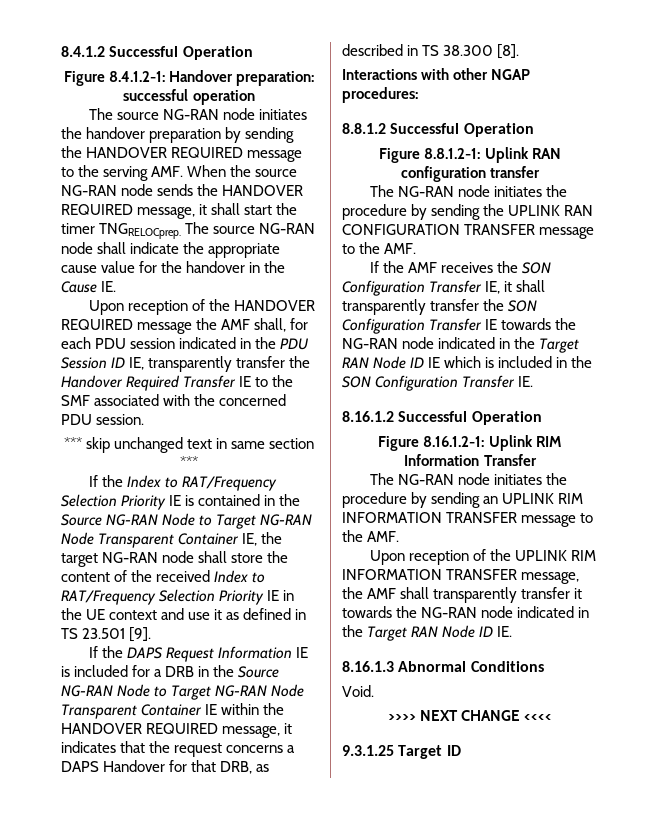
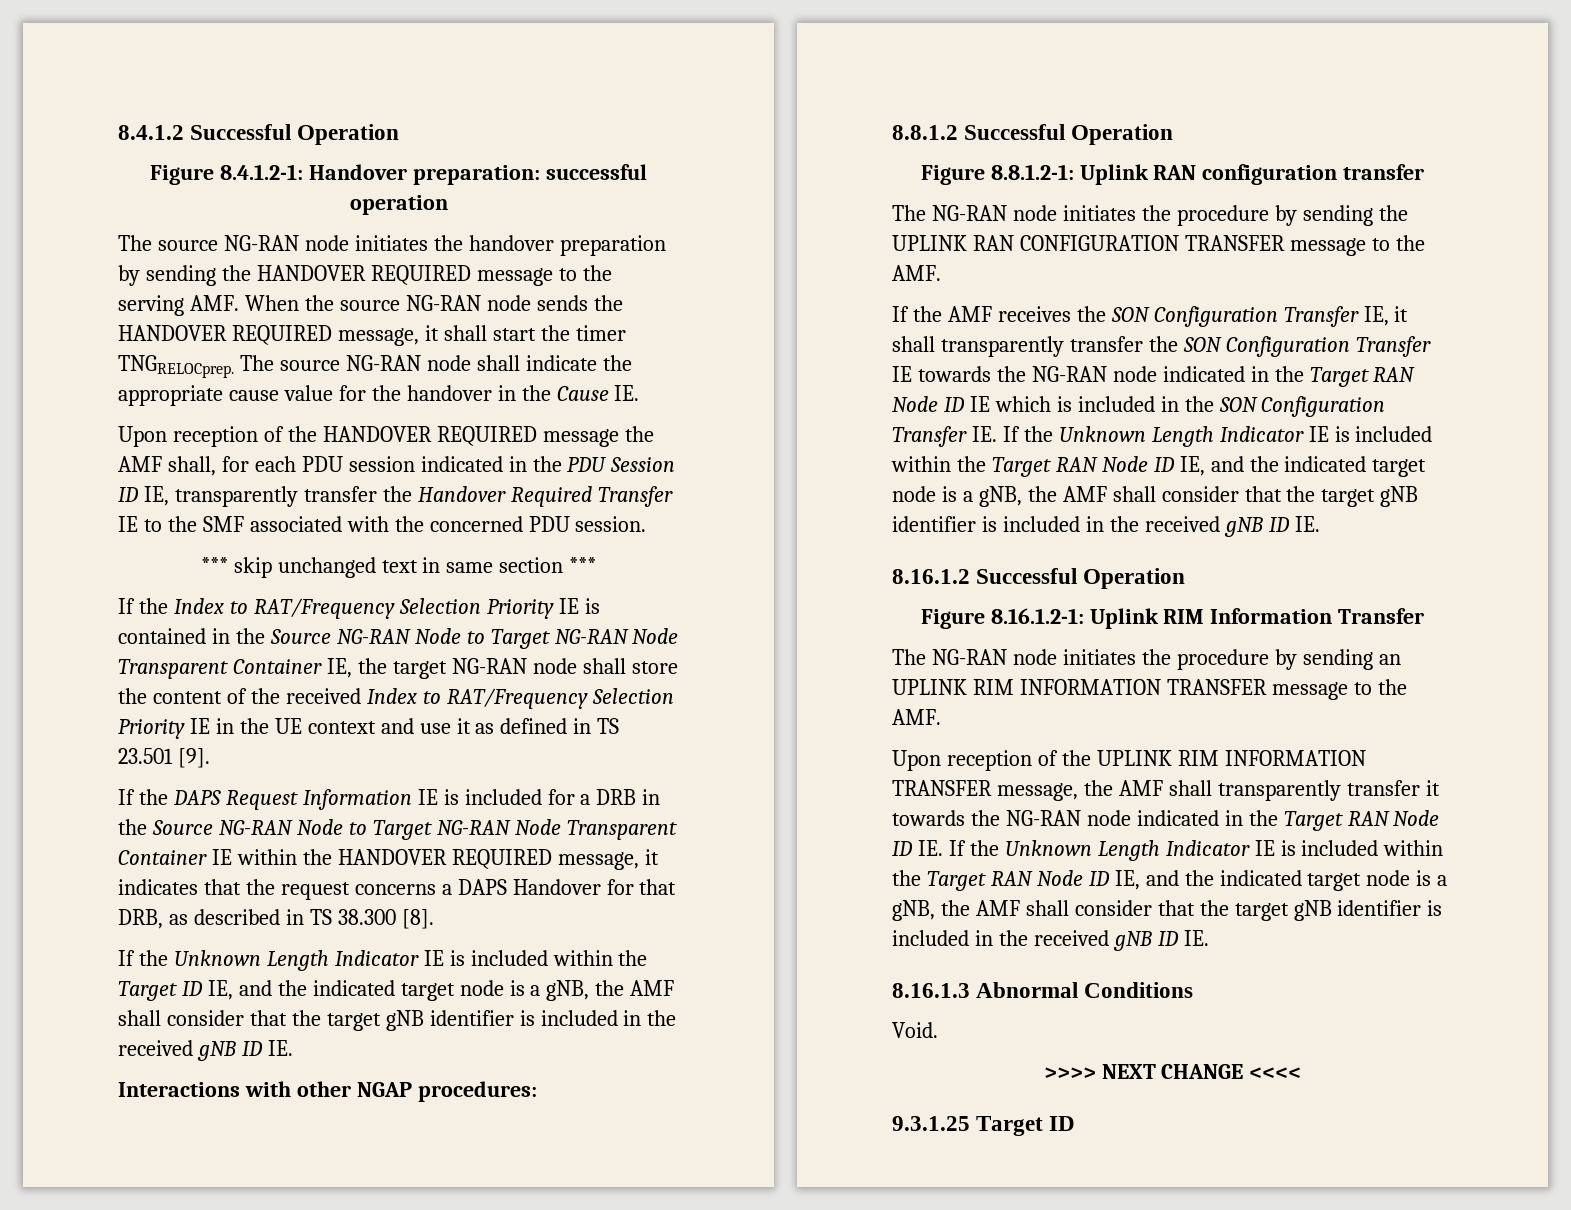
(520, 51) none -> [118,950,648,971] [118,980,675,1001] [118,1010,677,1031] [118,1040,293,1061] // If the Unknown Length Indicator IE is included within the Target ID IE, and the indicated target node is a gNB, the AMF shall consider that the target gNB identifier is included in the received gNB ID IE.
(534, 381) none -> [1002,426,1433,447] [891,456,1427,477] [892,486,1419,507] [892,516,1320,537] If the Unknown Length Indicator IE is included within the Target RAN Node ID IE, and the indicated target node is a gNB, the AMF shall consider that the target gNB identifier is included in the received gNB ID IE.
(513, 631) none -> [948,840,1444,861] [892,870,1448,891] [892,900,1443,921] [892,930,1209,951] If the Unknown Length Indicator IE is included within the Target RAN Node ID IE, and the indicated target node is a gNB, the AMF shall consider that the target gNB identifier is included in the received gNB ID IE.

